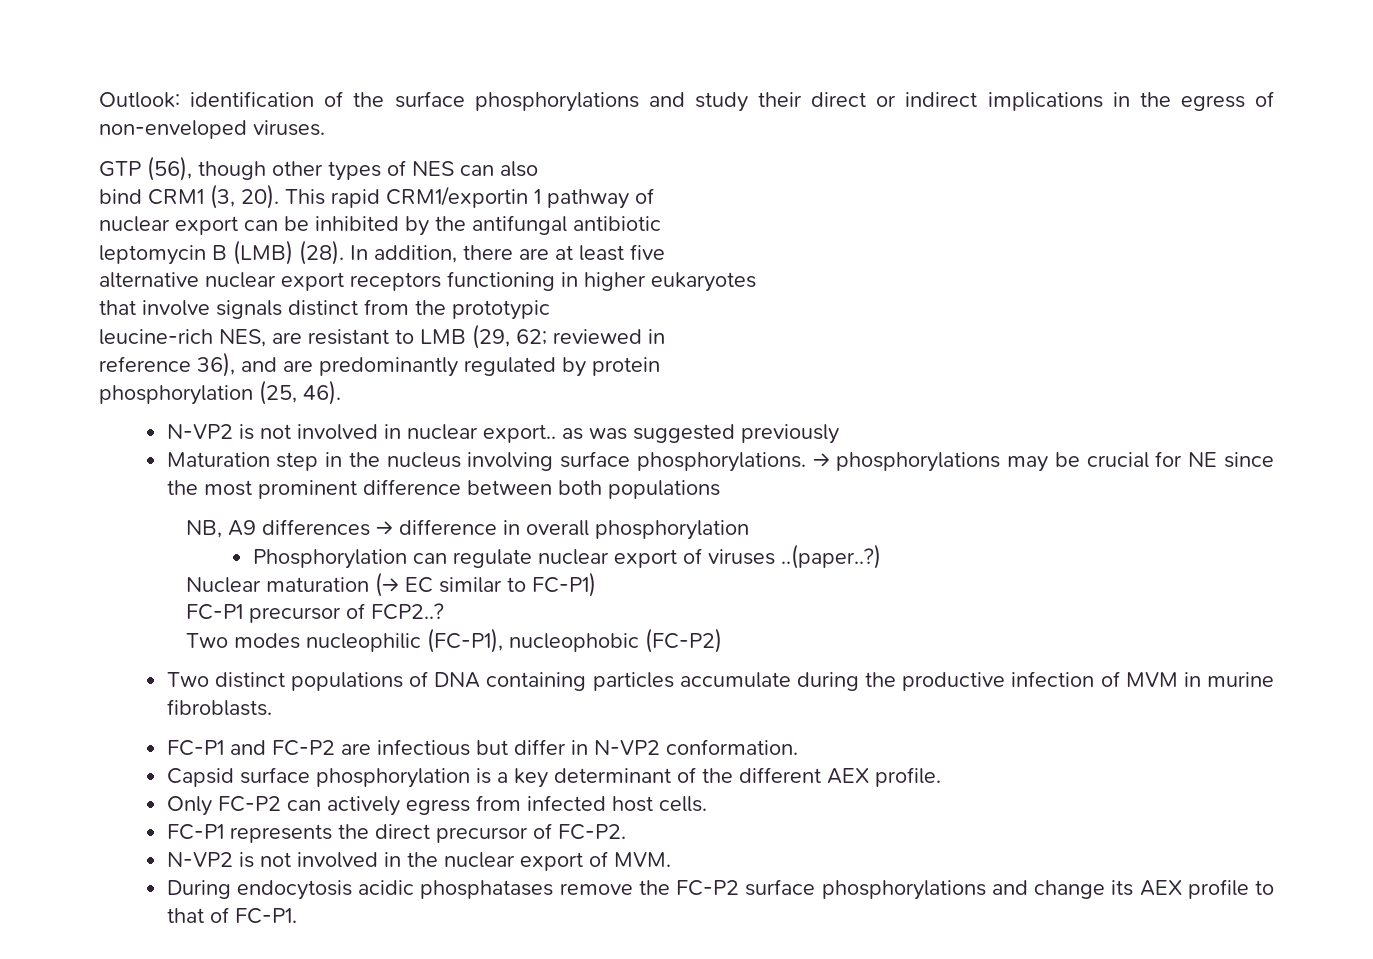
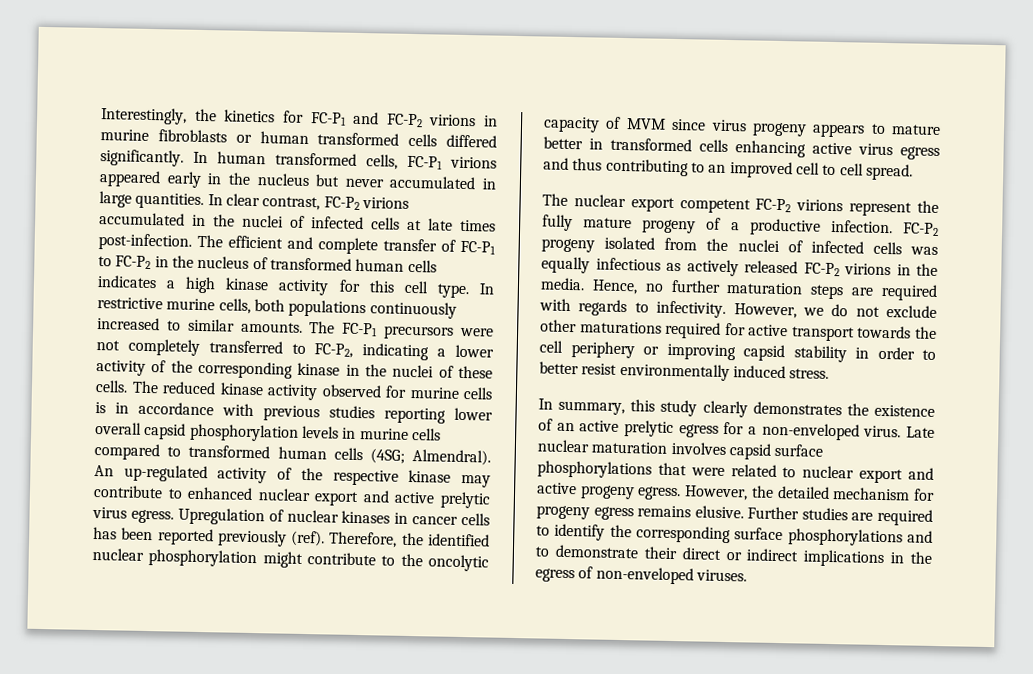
[99,91,748,112] Outlook: identification of the surface phosphorylations and study -> [100,107,498,128] [100,129,497,148] [100,149,497,170] [99,170,497,190] [99,191,409,211] [99,212,496,232] [98,233,496,255] [98,255,437,273] [97,275,495,299] [97,297,457,319] [97,317,494,340] [96,338,494,361] [96,360,493,379] [95,380,493,401] [95,401,493,424] [95,422,441,442] [94,442,492,466] [94,464,492,488] [93,484,491,509] [92,506,490,526] [93,526,490,548] [92,547,489,572] [543,116,941,138] [543,136,940,161] [543,157,913,181] [542,193,939,217] [542,214,939,236] [541,236,938,255] [541,256,938,277] [540,277,938,301] [539,298,937,319] [540,319,937,342] [539,340,936,363] [539,361,830,382] [538,398,935,418] [538,418,935,441] [537,439,825,460] [537,460,934,484] [537,482,935,501] [536,505,933,526] [536,523,933,547] [535,544,639,559] Interestingly, the kinetics for FC-P1 and FC-P2 virions in murine fibroblasts or human transformed cells differed significantly. In human transformed cells, FC-P1 virions appeared early in the nucleus but never accumulated in large quantities. In clear contrast, FC-P2 virions accumulated in the nuclei of infected cells at late times post-infection. The efficient and complete transfer of FC-P1 to FC-P2 in the nucleus of transformed human cells indicates a high kinase activity for this cell type. In restrictive murine cells, both populations continuously increased to similar amounts. The FC-P1 precursors were not completely transferred to FC-P2, indicating a lower activity of the corresponding kinase in the nuclei of these cells. The reduced kinase activity observed for murine cells is in accordance with previous studies reporting lower overall capsid phosphorylation levels in murine cells compared to transformed human cells (4SG; Almendral). An up-regulated activity of the respective kinase may contribute to enhanced nuclear export and active prelytic virus egress. Upregulation of nuclear kinases in cancer cells has been reported previously (ref). Therefore, the identified nuclear phosphorylation might contribute to the oncolytic capacity of MVM since virus progeny appears to mature better in transformed cells enhancing active virus egress and thus contributing to an improved cell to cell spread. // The nuclear export competent FC-P2 virions represent the fully mature progeny of a productive infection. FC-P2 progeny isolated from the nuclei of infected cells was equally infectious as actively released FC-P2 virions in the media. Hence, no further maturation steps are required with regards to infectivity. However, we do not exclude other maturations required for active transport towards the cell periphery or improving capsid stability in order to better resist environmentally induced stress. // In summary, this study clearly demonstrates the existence of an active prelytic egress for a non-enveloped virus. Late nuclear maturation involves capsid surface phosphorylations that were related to nuclear export and active progeny egress. However, the detailed mechanism for progeny egress remains elusive. Further studies are required to identify the corresponding surface phosphorylations and to demonstrate
[99,156,538,181] [99,184,654,209] [99,215,661,236] [99,240,665,265] [99,271,756,292] [99,299,550,320] [99,324,665,349] [99,352,660,377] [99,380,341,405] [166,424,839,444] [166,451,1275,472] [166,479,720,499] [185,519,749,540] [253,544,882,569] [185,572,596,597] [185,603,444,623] [185,628,722,653] [166,671,1275,691] [166,699,272,716] [166,739,798,756] [166,767,941,788] [166,795,707,816] [166,823,626,843] [166,851,671,871] [166,879,1274,900] [166,907,297,924] // GTP (56), though other types of NES can also // bind CRM1 (3, 20). This rapid CRM1/exportin 1 pathway of // nuclear export can be inhibited by the antifungal antibiotic // leptomycin B (LMB) (28). In addition, there are at least five // alternative nuclear export receptors functioning in higher eukaryotes // that involve signals distinct from the prototypic // leucine-rich NES, are resistant to LMB (29, 62; reviewed in // reference 36), and are predominantly regulated by protein // phosphorylation (25, 46). // N-VP2 is not involved in nuclear export.. as was suggested previously // Maturation step in the nucleus involving surface phosphorylations. → phosphorylations may be crucial for NE since the most prominent difference between both populations // NB, A9 differences → difference in overall phosphorylation // Phosphorylation can regulate nuclear export of viruses ..(paper..?) // Nuclear maturation (→ EC similar to FC-P1) // FC-P1 precursor of FCP2..? // Two modes nucleophilic (FC-P1), nucleophobic (FC-P2) // Two distinct populations of DNA containing particles accumulate during the productive infection of MVM in murine fibroblasts. // FC-P1 and FC-P2 are infectious but differ in N-VP2 conformation. // Capsid surface phosphorylation is a key determinant of the different AEX profile. // Only FC-P2 can actively egress from infected host cells. // FC-P1 represents the direct precursor of FC-P2. // N-VP2 is not involved in the nuclear export of MVM. // During endocytosis acidic phosphatases remove the FC-P2 surface phosphorylations and change its AEX profile to that of FC-P1. -> (747, 575) none

